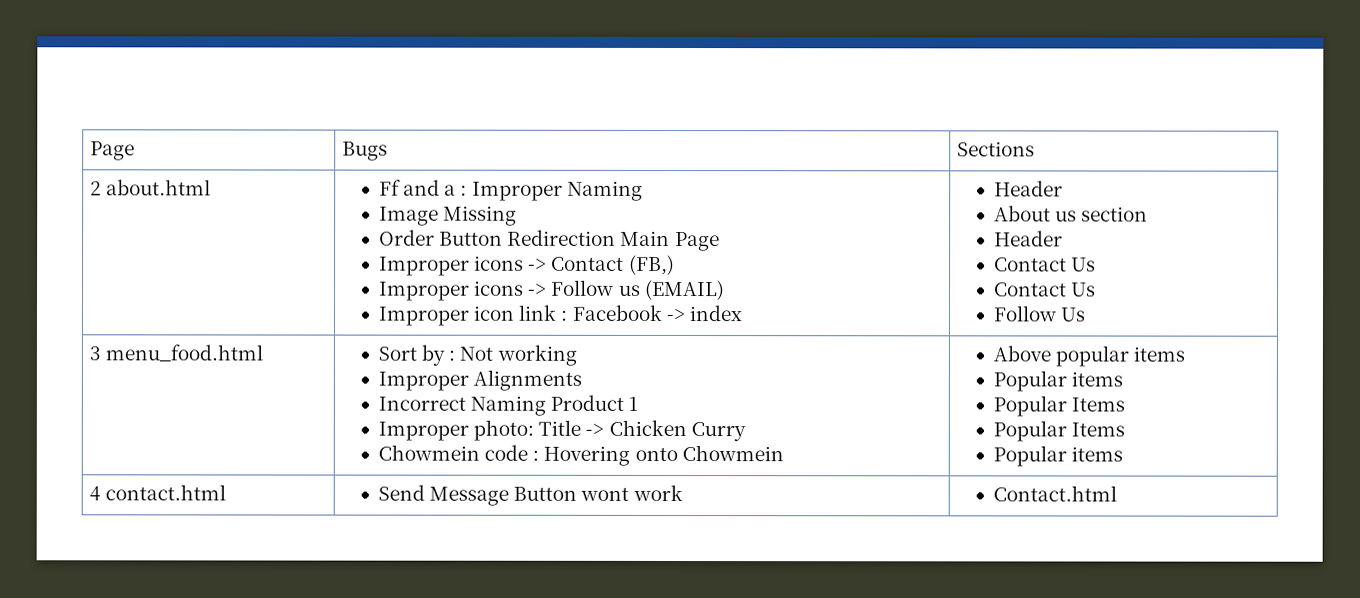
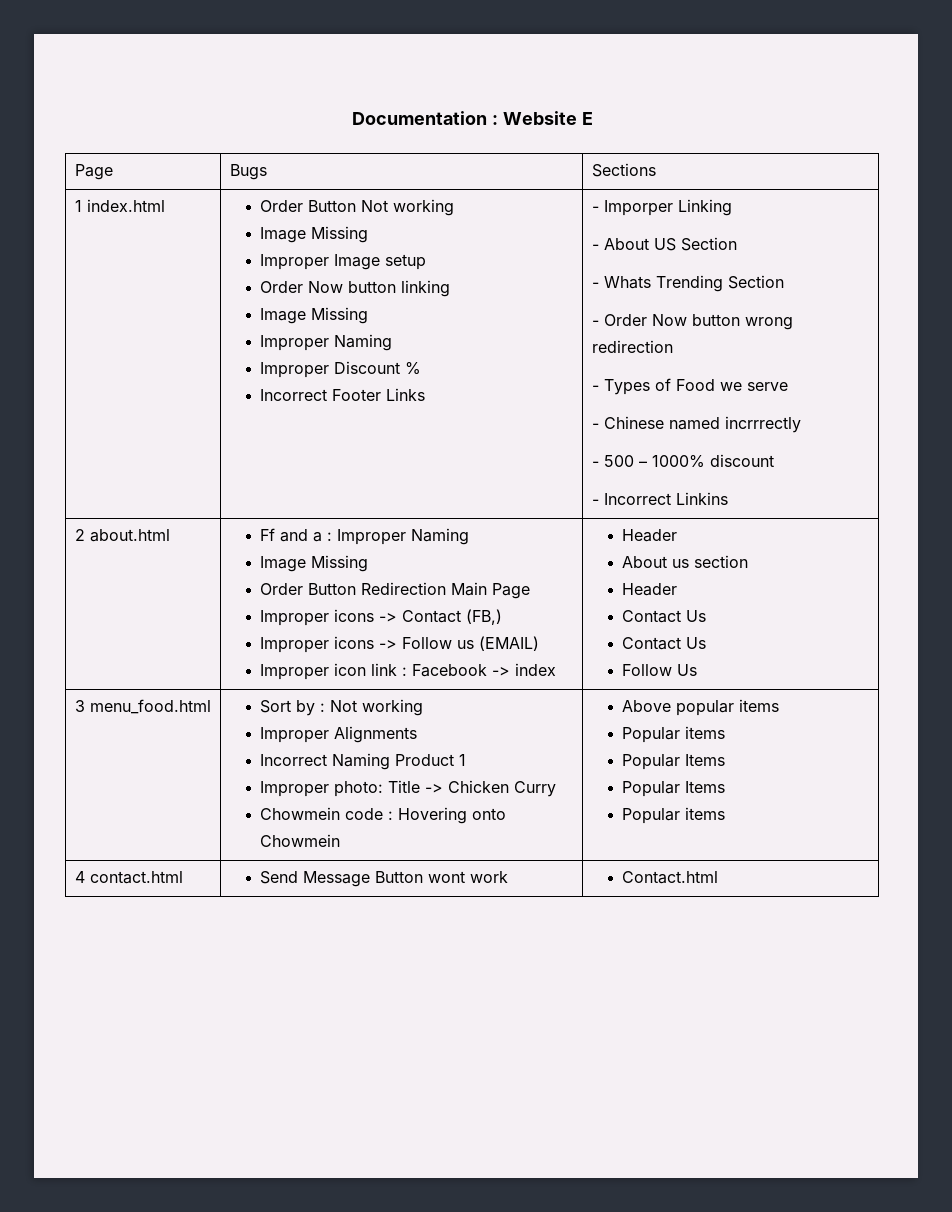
(89, 151) none -> [351,111,593,125] Documentation : Website E //
(1035, 149) none -> [74,199,165,212] [260,199,455,216] [260,226,369,243] [260,254,427,270] [260,280,451,297] [260,307,369,324] [260,334,393,351] [260,361,422,378] [260,388,426,401] [591,199,732,216] [591,237,737,251] [591,275,784,292] [591,314,793,330] [591,340,673,353] [591,378,788,395] [591,416,801,433] [591,454,774,468] [591,492,728,505] // 1 index.html | Order Button Not working // Image Missing // Improper Image setup // Order Now button linking // Image Missing // Improper Naming // Improper Discount % // Incorrect Footer Links | - Imporper Linking // - About US Section // - Whats Trending Section // - Order Now button wrong redirection // - Types of Food we serve // - Chinese named incrrrectly // - 500 – 1000% discount // - Incorrect Linkins

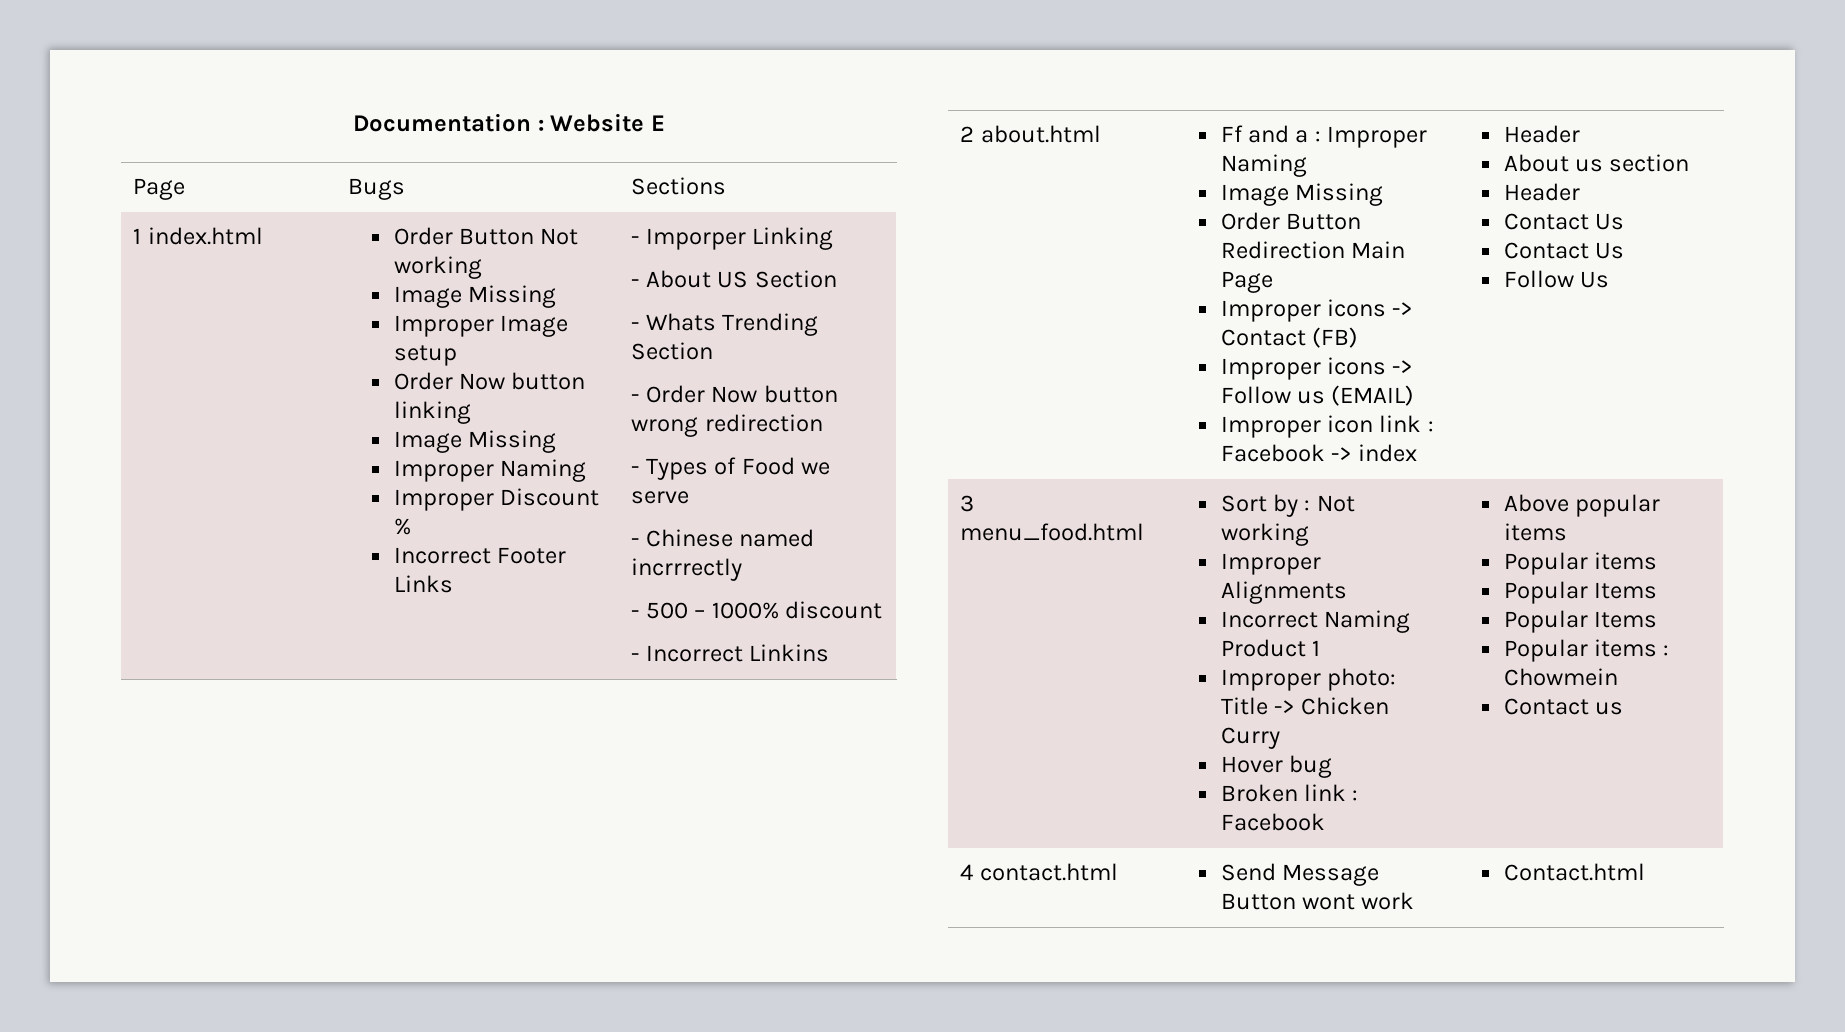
[466,609,503,625] (FB,) -> [1311,327,1358,348] (FB)
[260,807,507,824] [260,834,341,847] Chowmein code : Hovering onto Chowmein -> [1220,755,1332,778] [1220,784,1359,802] [1220,813,1325,831] Hover bug // Broken link : Facebook
(726, 813) none -> [1663,645,1670,656] [1503,668,1618,686] [1503,698,1623,715] : Chowmein // Contact us

